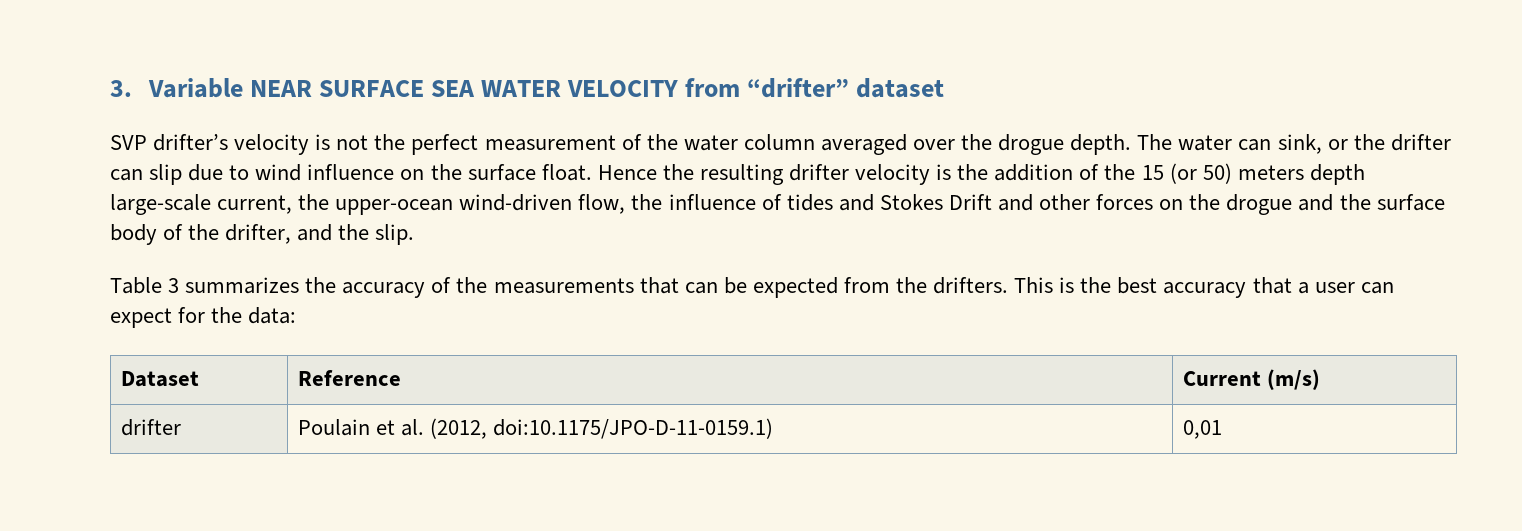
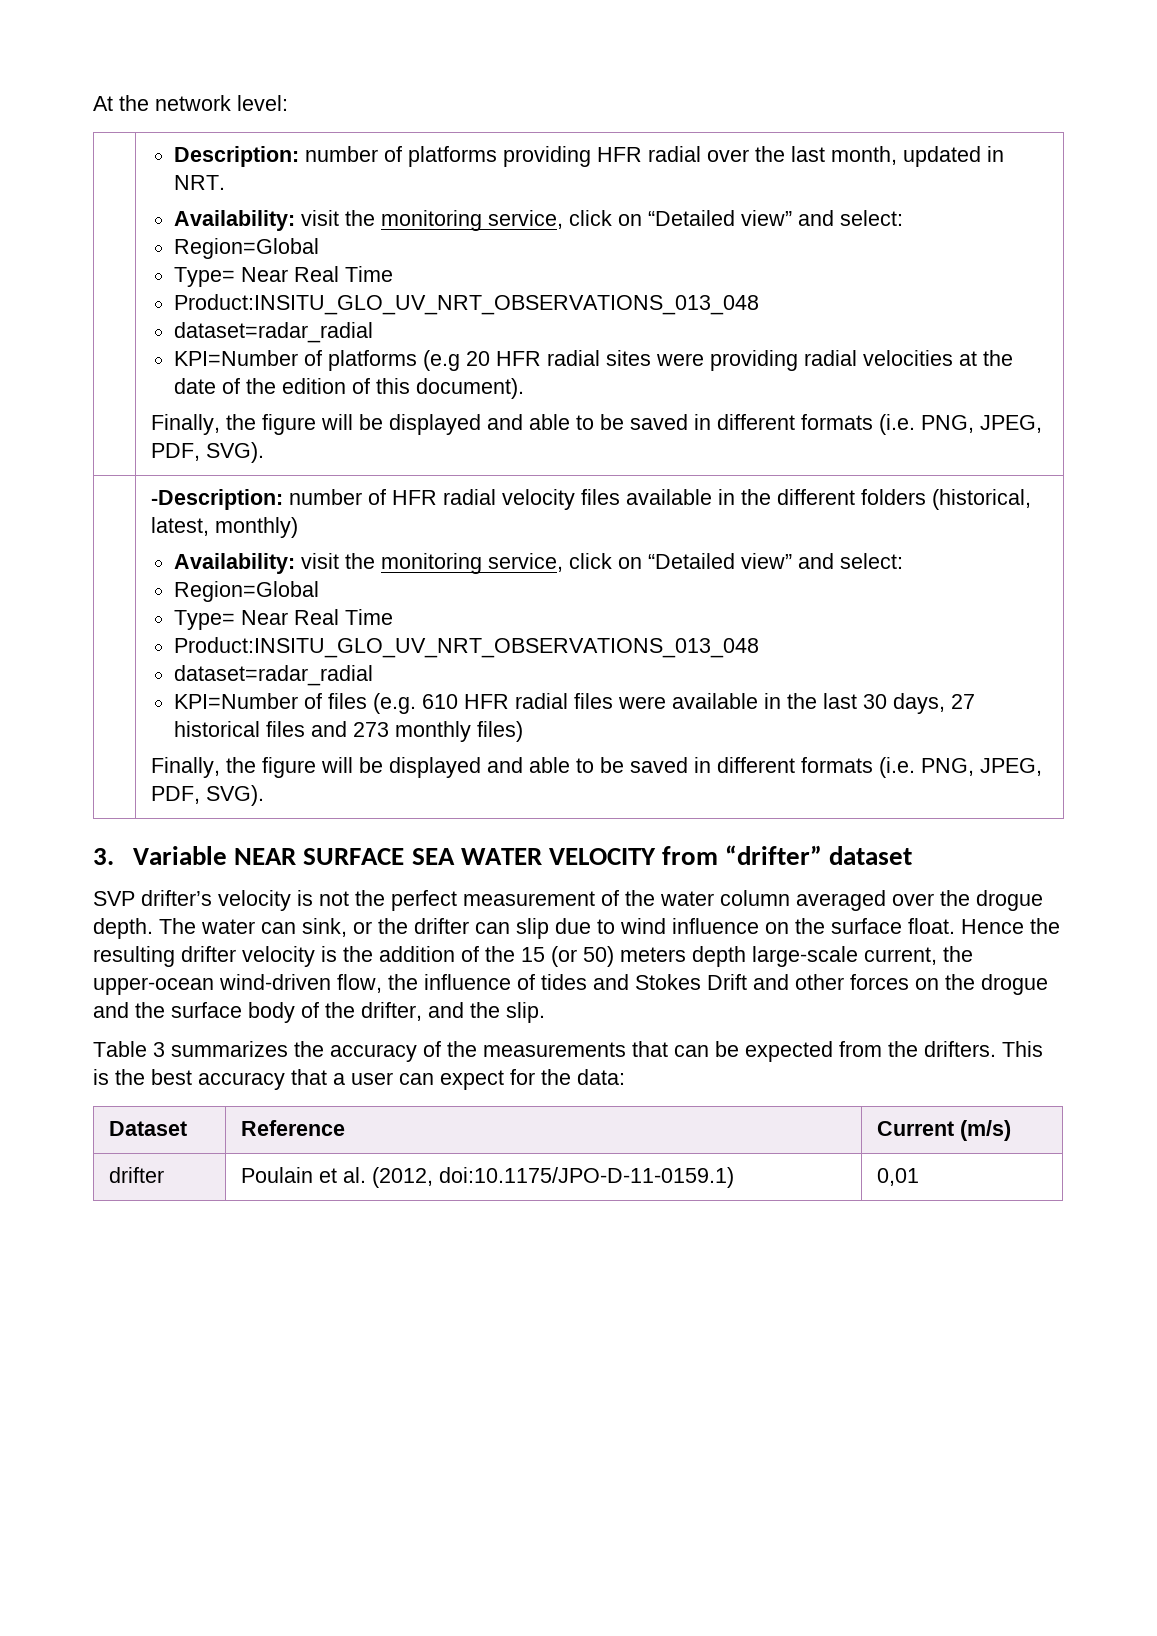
(110, 88) none -> [93,95,288,111] [174,146,1005,167] [174,175,226,190] [174,210,904,231] [174,238,320,259] [174,266,394,287] [174,294,760,315] [174,322,374,343] [174,350,1014,371] [174,378,525,399] [150,414,1042,435] [150,442,264,463] [150,489,1031,510] [150,517,298,538] [174,553,904,574] [174,581,320,602] [174,609,394,630] [174,637,760,658] [174,665,374,686] [174,693,976,714] [174,721,524,742] [150,757,1042,778] [150,785,264,806] At the network level: // | Description: number of platforms providing HFR radial over the last month, updated in NRT. // Availability: visit the monitoring service, click on “Detailed view” and select: // Region=Global // Type= Near Real Time // Product:INSITU_GLO_UV_NRT_OBSERVATIONS_013_048 // dataset=radar_radial // KPI=Number of platforms (e.g 20 HFR radial sites were providing radial velocities at the date of the edition of this document). // Finally, the figure will be displayed and able to be saved in different formats (i.e. PNG, JPEG, PDF, SVG). // | -Description: number of HFR radial velocity files available in the different folders (historical, latest, monthly) // Availability: visit the monitoring service, click on “Detailed view” and select: // Region=Global // Type= Near Real Time // Product:INSITU_GLO_UV_NRT_OBSERVATIONS_013_048 // dataset=radar_radial // KPI=Number of files (e.g. 610 HFR radial files were available in the last 30 days, 27 historical files and 273 monthly files) // Finally, the figure will be displayed and able to be saved in different formats (i.e. PNG, JPEG, PDF, SVG). //

